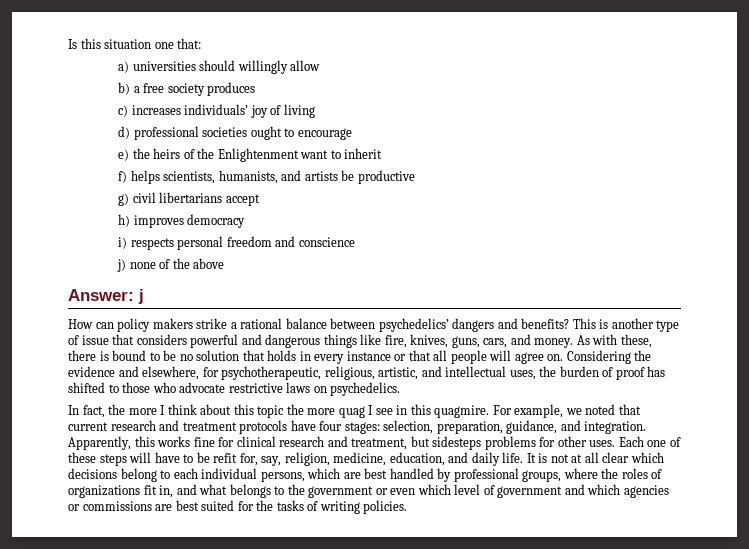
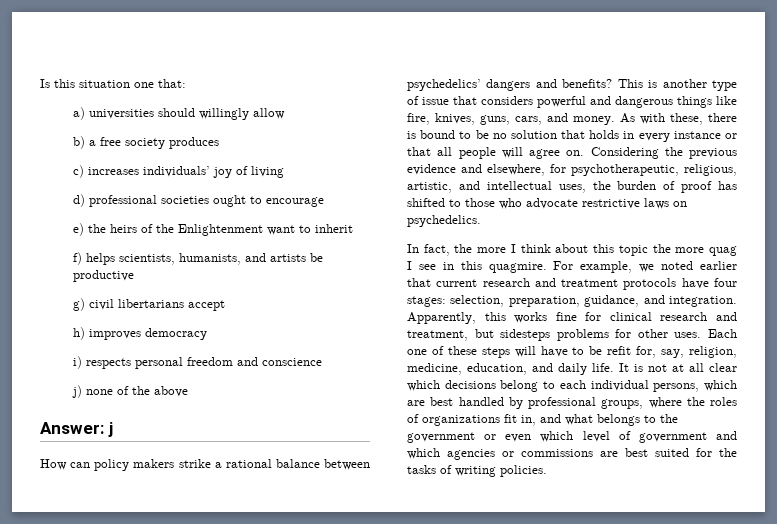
(652, 355) none -> [689,148,737,159] previous
(616, 409) none -> [700,261,737,270] earlier

